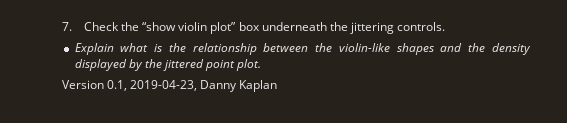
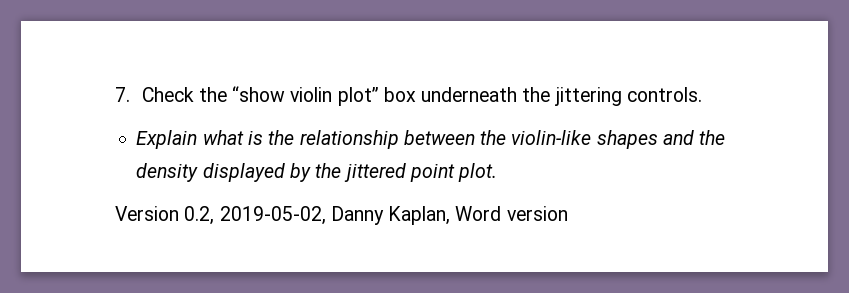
[107,80,278,92] 0.1, 2019-04-23, Danny Kaplan -> [184,206,568,225] 0.2, 2019-05-02, Danny Kaplan, Word version

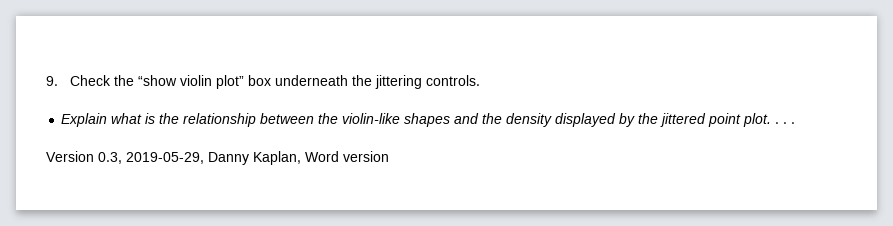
[115,87,130,102] 7. -> [46,76,58,86] 9.
(498, 172) none -> [775,122,796,124] . . .
[184,206,326,225] 0.2, 2019-05-02, -> [98,152,204,164] 0.3, 2019-05-29,

